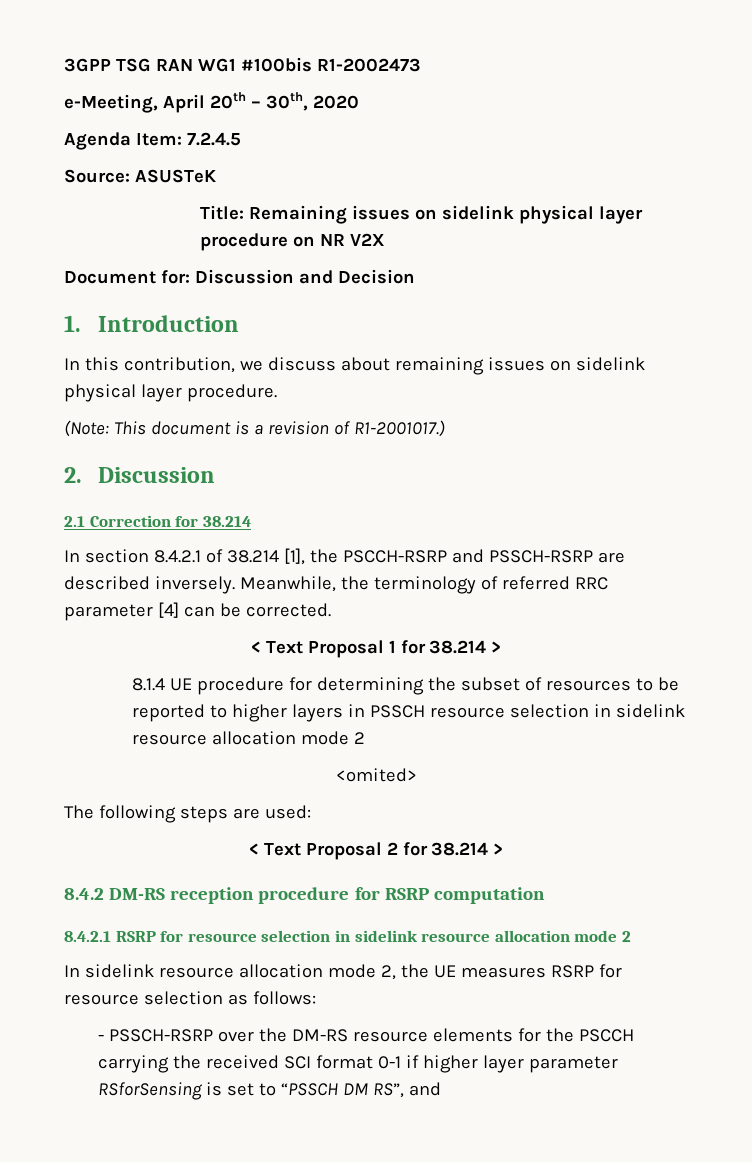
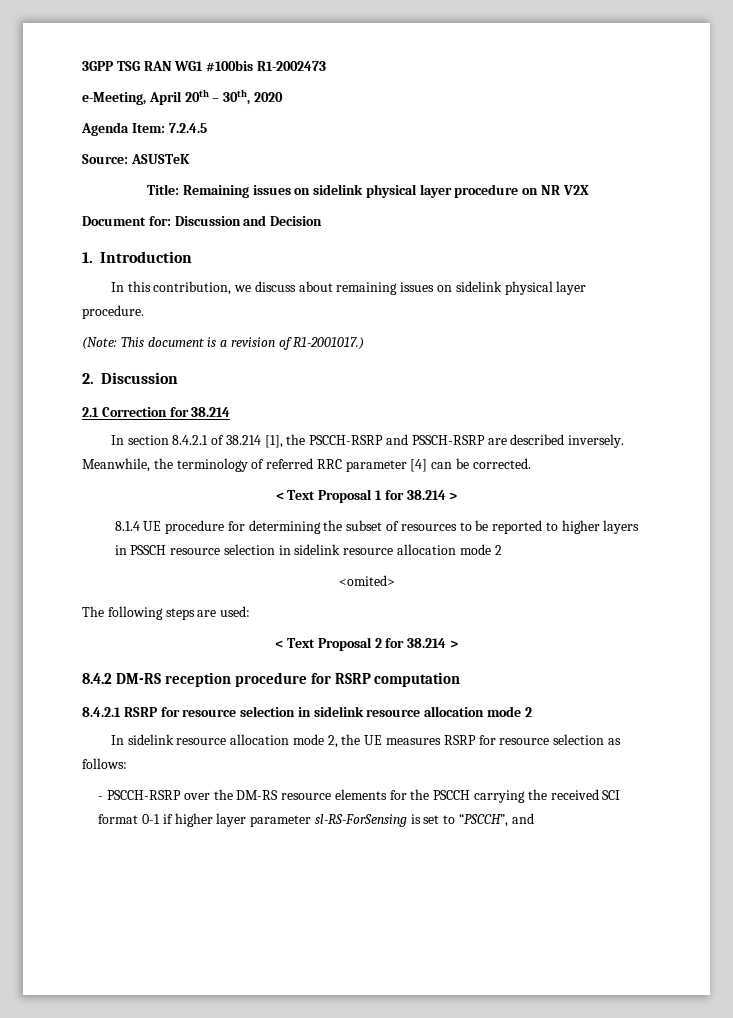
[108,1029,213,1042] PSSCH-RSRP -> [107,790,182,800] PSCCH-RSRP
[97,1082,202,1100] RSforSensing -> [314,814,407,827] sl-RS-ForSensing
[280,1083,404,1098] “PSSCH DM RS”, -> [459,813,509,827] “PSCCH”,

